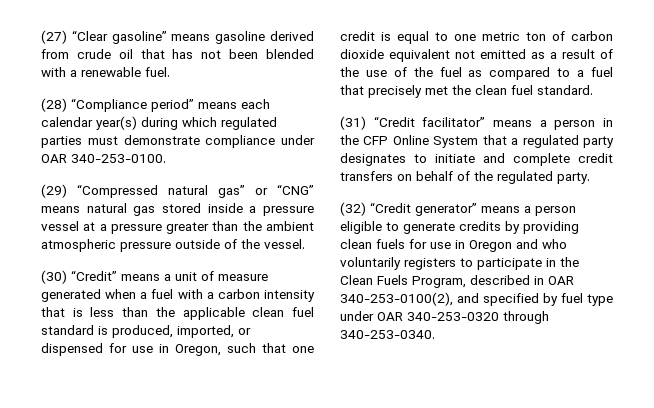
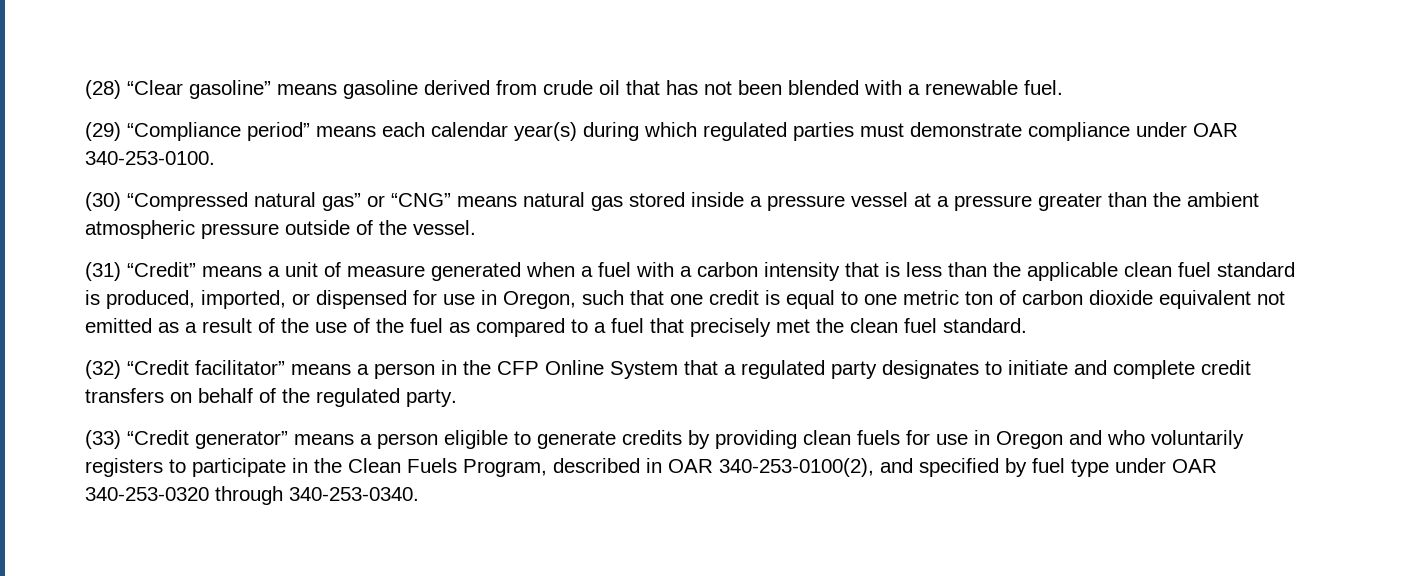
[41,30,67,44] (27) -> [85,80,121,99] (28)
[41,98,67,112] (28) -> [85,122,121,141] (29)
[41,184,67,198] (29) -> [85,192,121,211] (30)
[41,270,67,284] (30) -> [85,262,121,281] (31)
[340,116,366,130] (31) -> [85,360,121,379] (32)
[340,202,366,216] (32) -> [85,430,121,449] (33)

